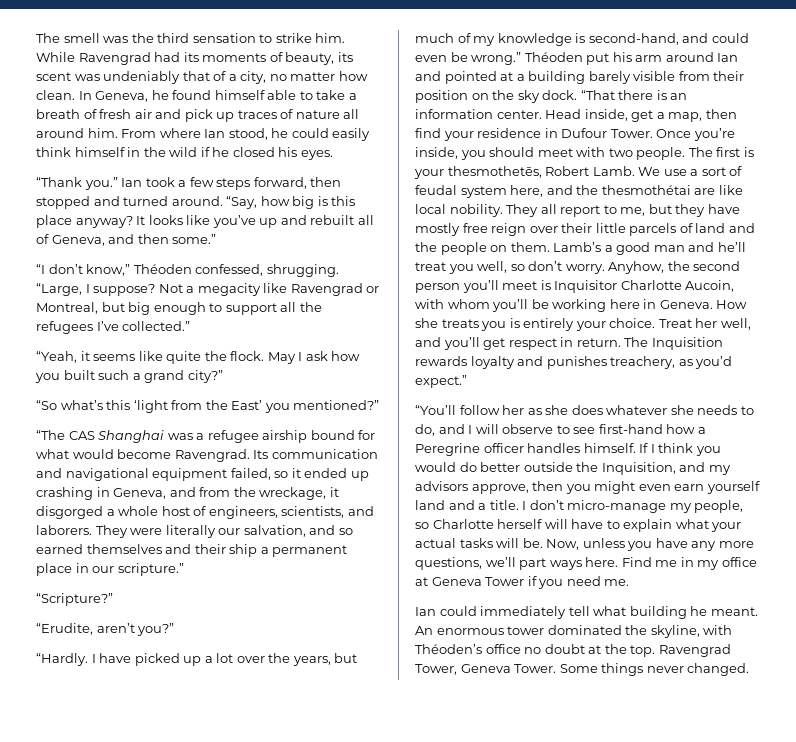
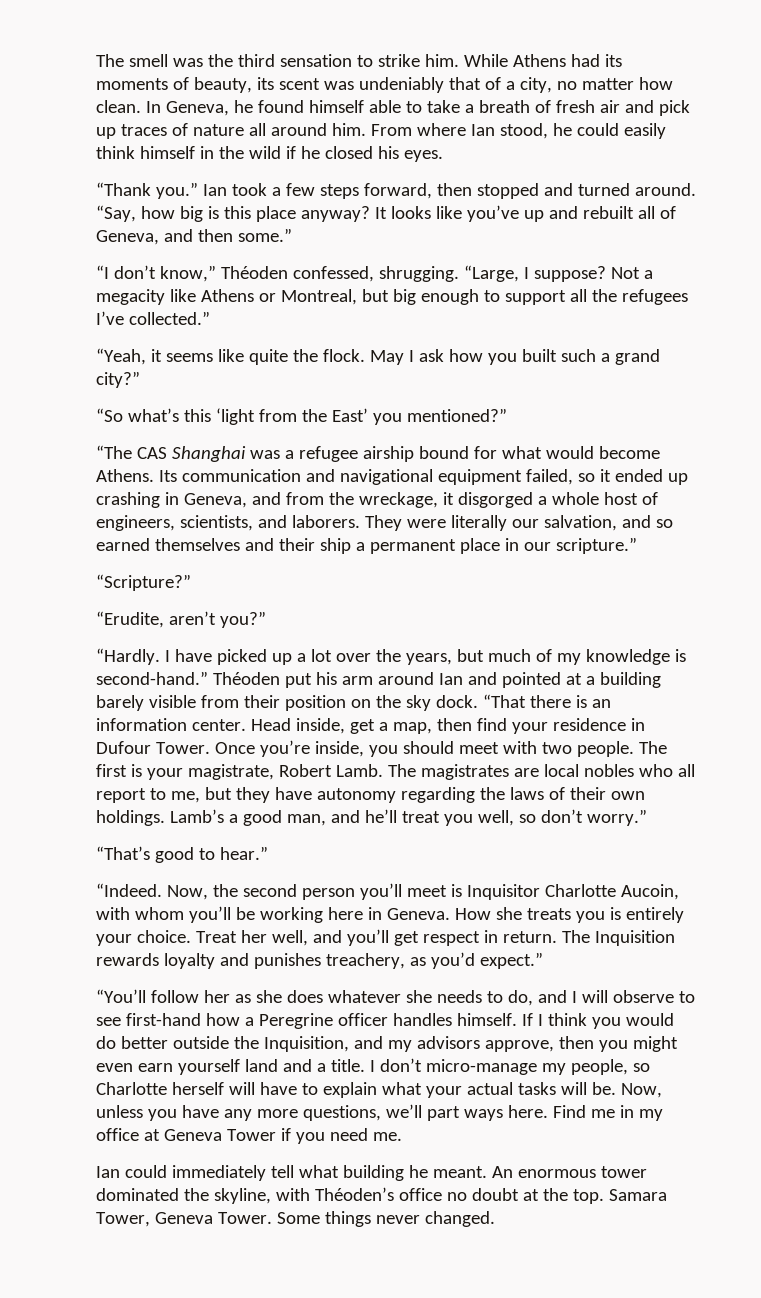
[78,52,151,65] Ravengrad -> [512,54,566,67] Athens
[290,283,363,296] Ravengrad -> [200,289,254,302] Athens
[174,449,250,462] Ravengrad. -> [96,469,154,482] Athens.
[588,33,749,45] [415,52,522,65] second-hand, and could even be wrong.” -> [96,671,208,685] second-hand.”
[447,166,542,178] thesmothetēs, -> [187,764,274,780] magistrate,
[638,166,743,176] [415,185,743,198] [415,204,539,217] We use a sort of feudal system here, and the thesmothétai are like local nobility. They -> [387,764,673,780] The magistrates are local nobles who
[415,223,755,236] [415,242,550,255] mostly free reign over their little parcels of land and the people on them. -> [316,787,645,803] [96,810,165,826] autonomy regarding the laws of their own holdings.
[653,245,685,252] man -> [286,814,326,826] man,
[565,261,665,274] worry. Anyhow, -> [586,809,647,826] [96,846,268,863] [96,883,208,900] worry.” // “That’s good to hear.” // “Indeed. Now,
[658,644,731,657] Ravengrad -> [608,1189,667,1201] Samara

